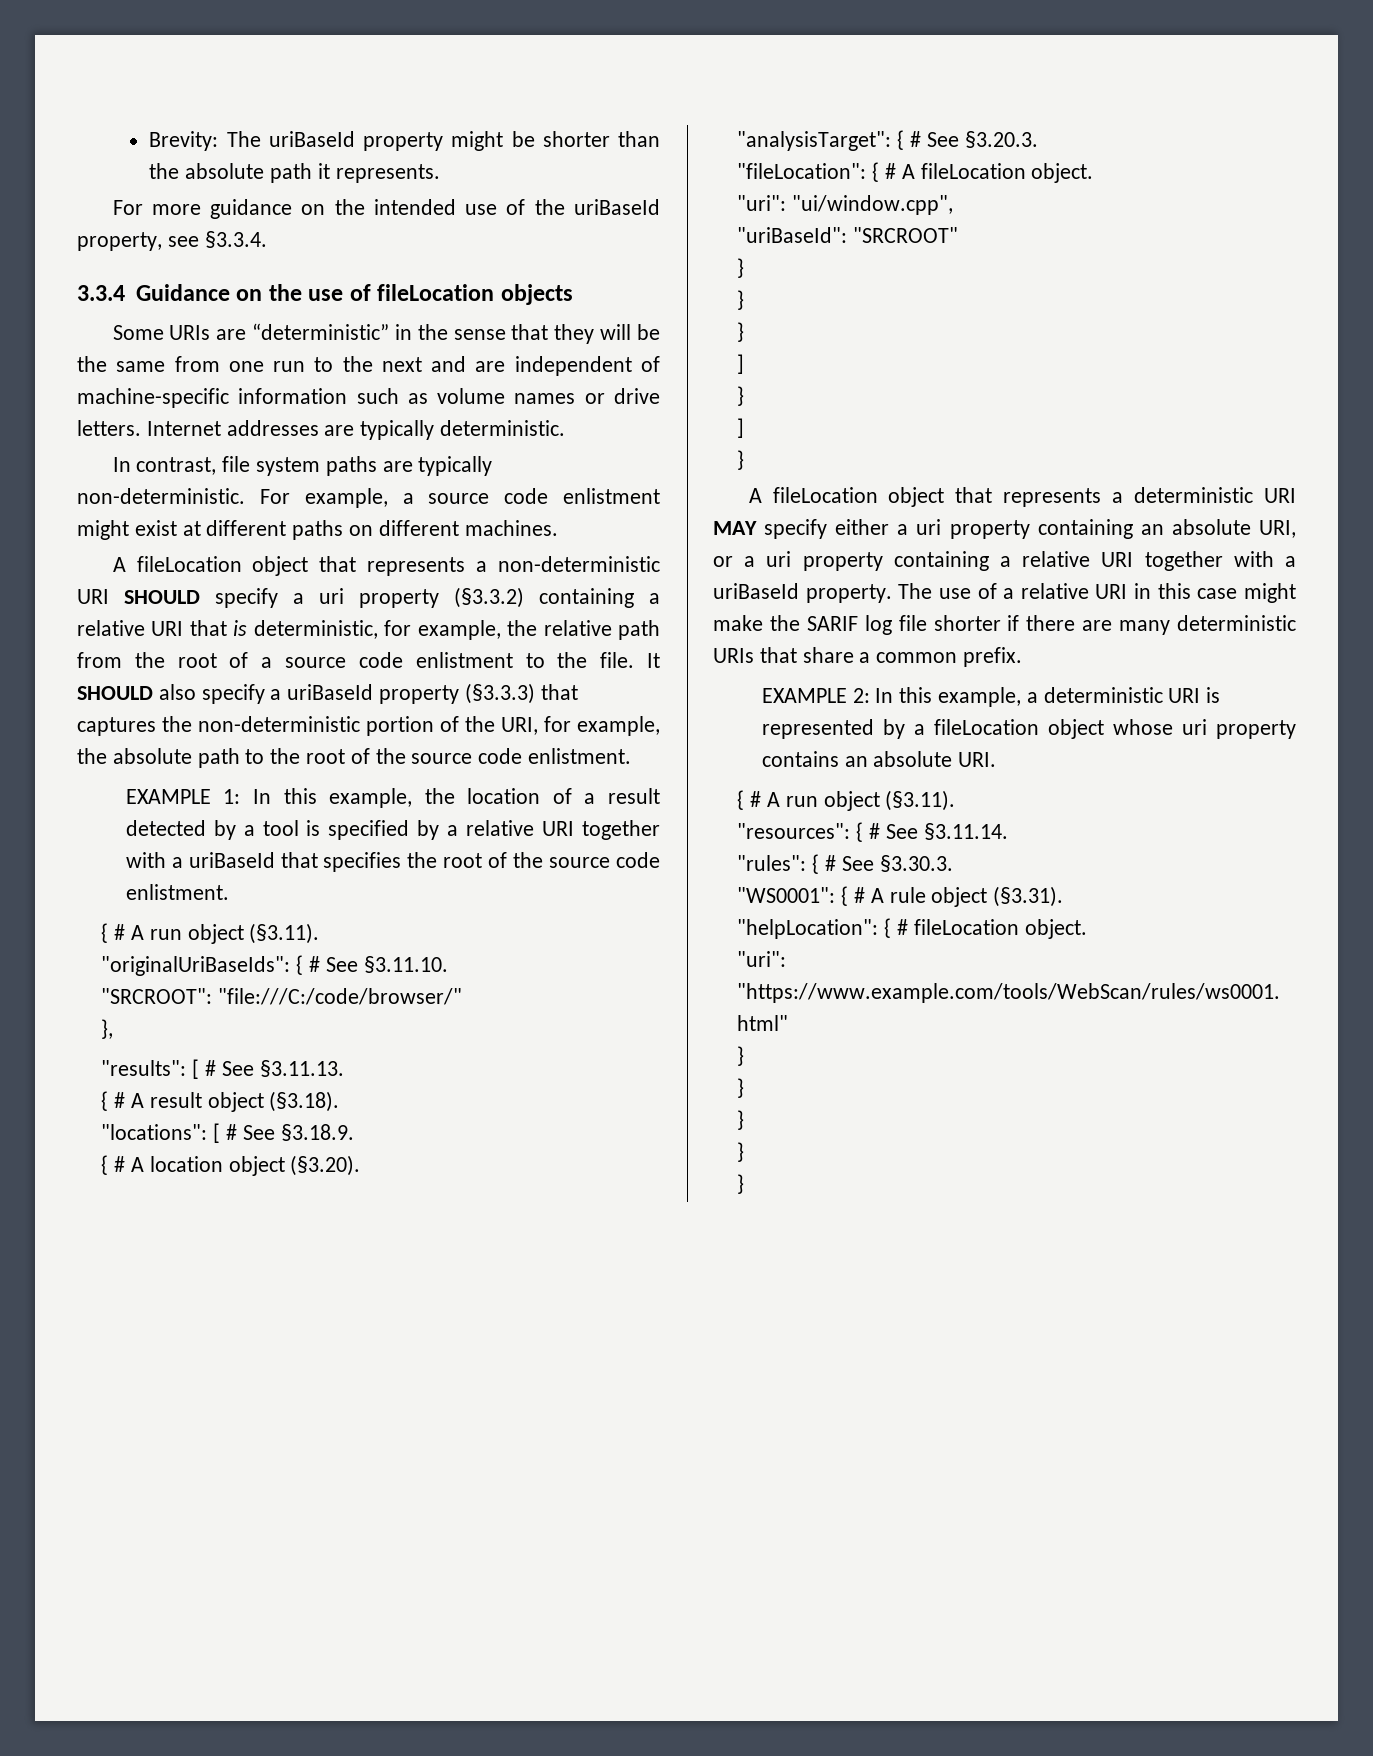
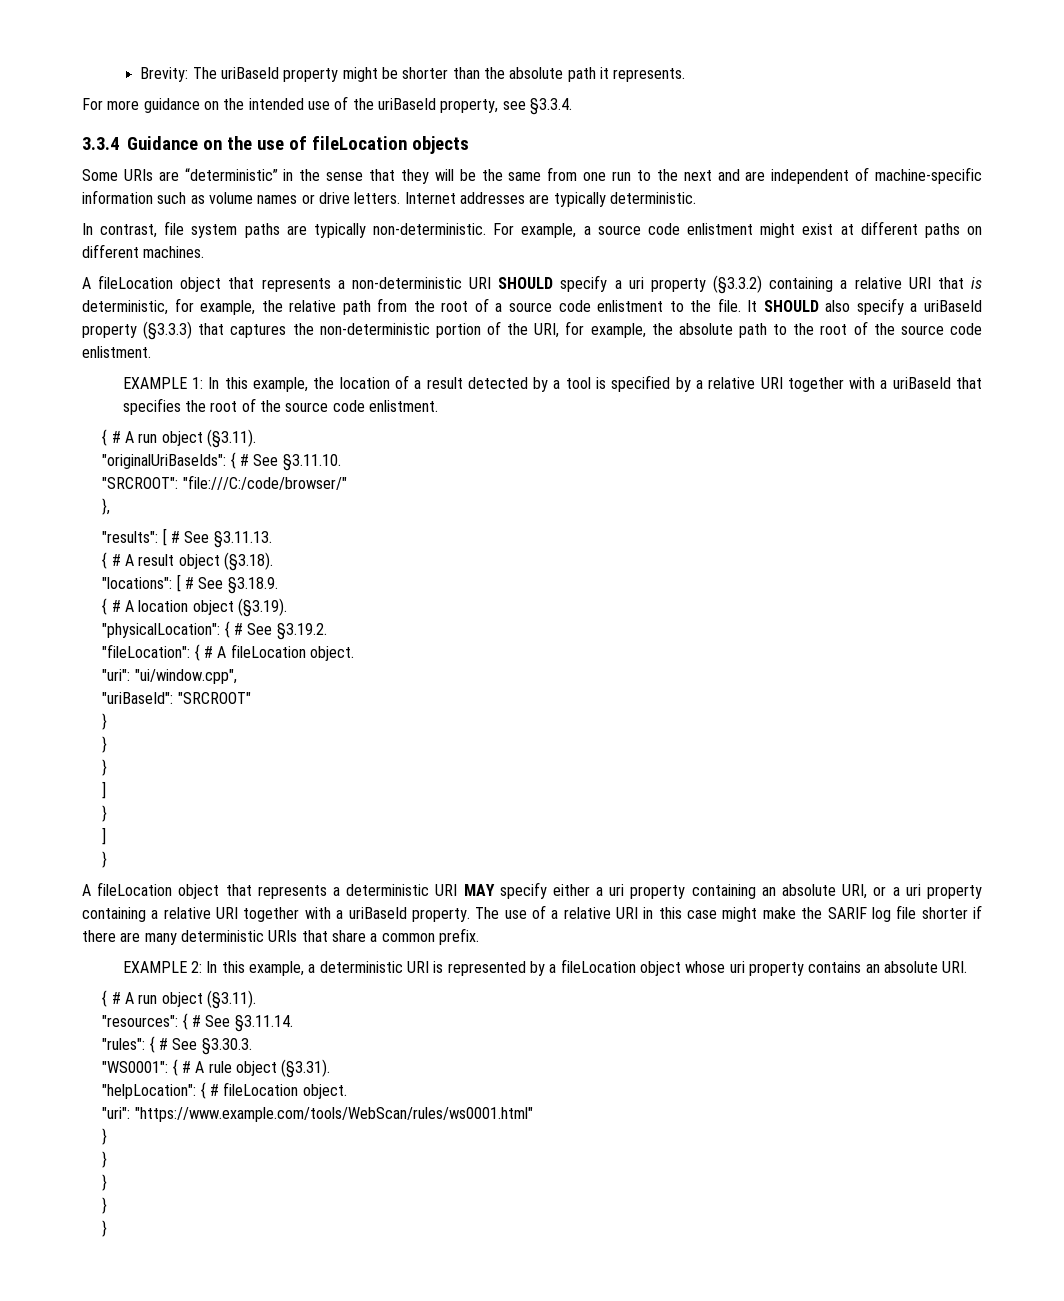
[290,1155,361,1176] [737,130,1038,151] (§3.20). // "analysisTarget": { # See §3.20.3. -> [238,598,288,617] [102,621,327,640] (§3.19). // "physicalLocation": { # See §3.19.2.

